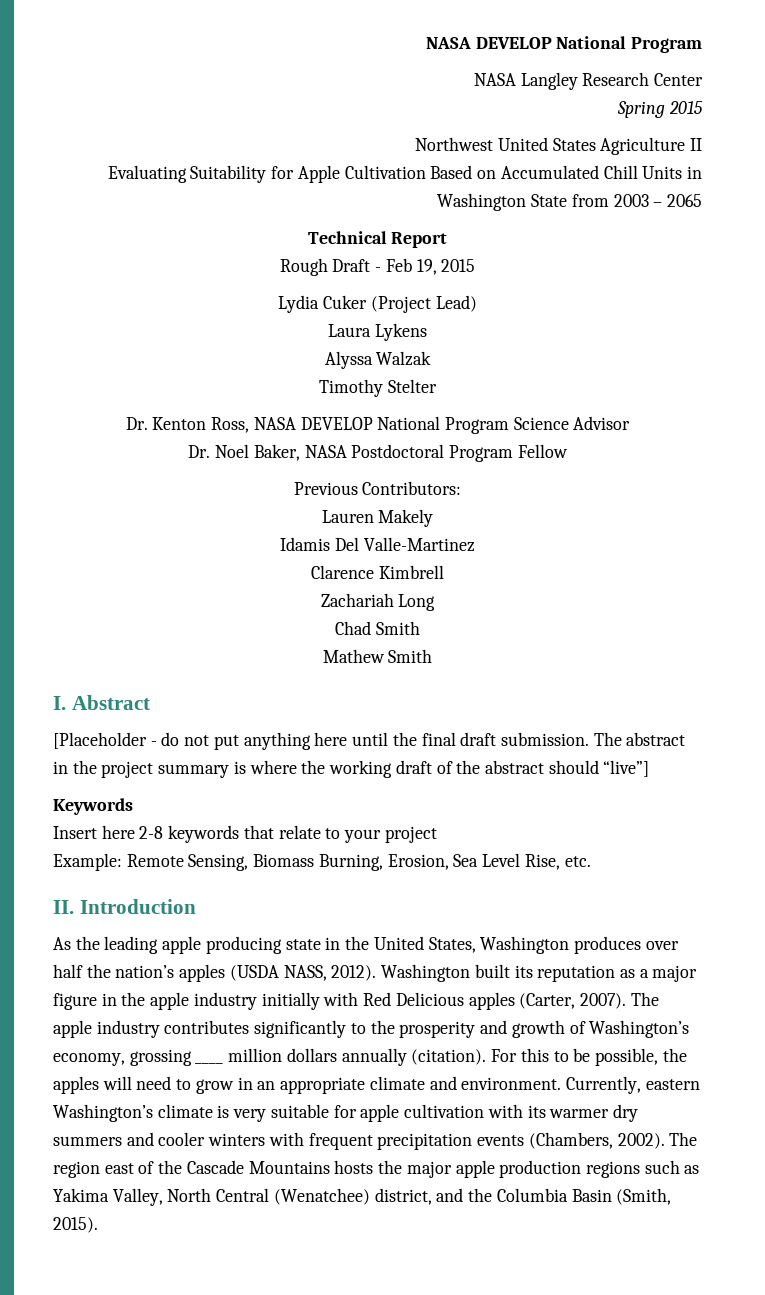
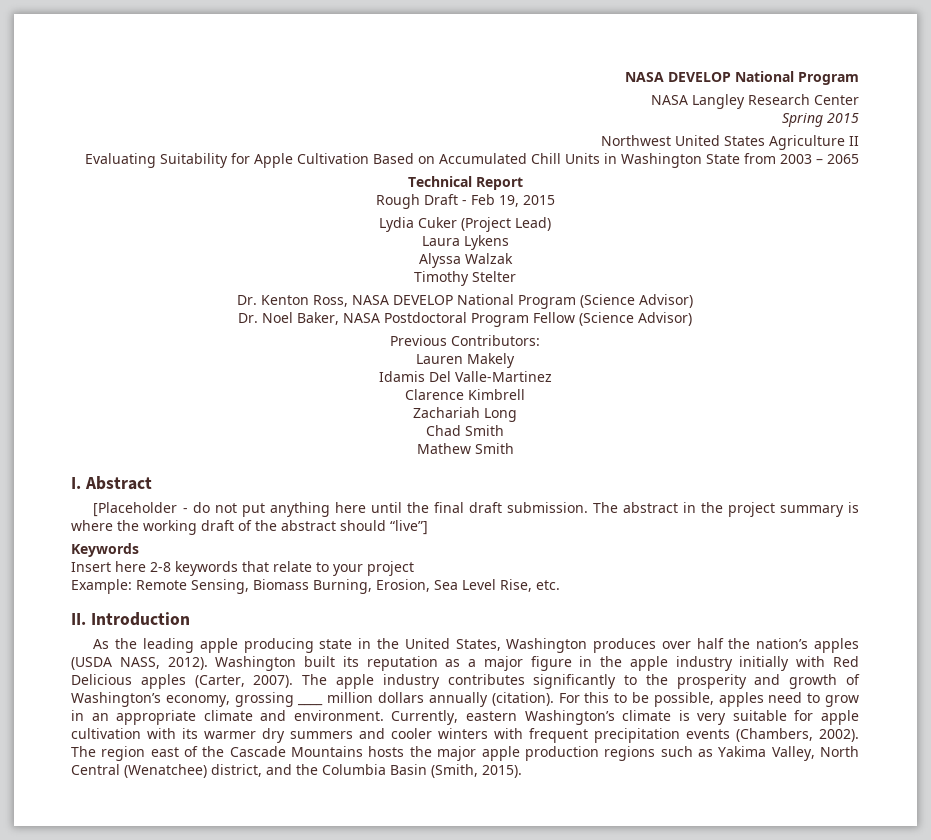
[513,416,631,430] Science Advisor -> [580,294,693,308] (Science Advisor)
(568, 451) none -> [579,312,692,326] (Science Advisor)
[662,1048,687,1062] [53,1076,132,1094] the apples will -> [718,692,764,707] apples

